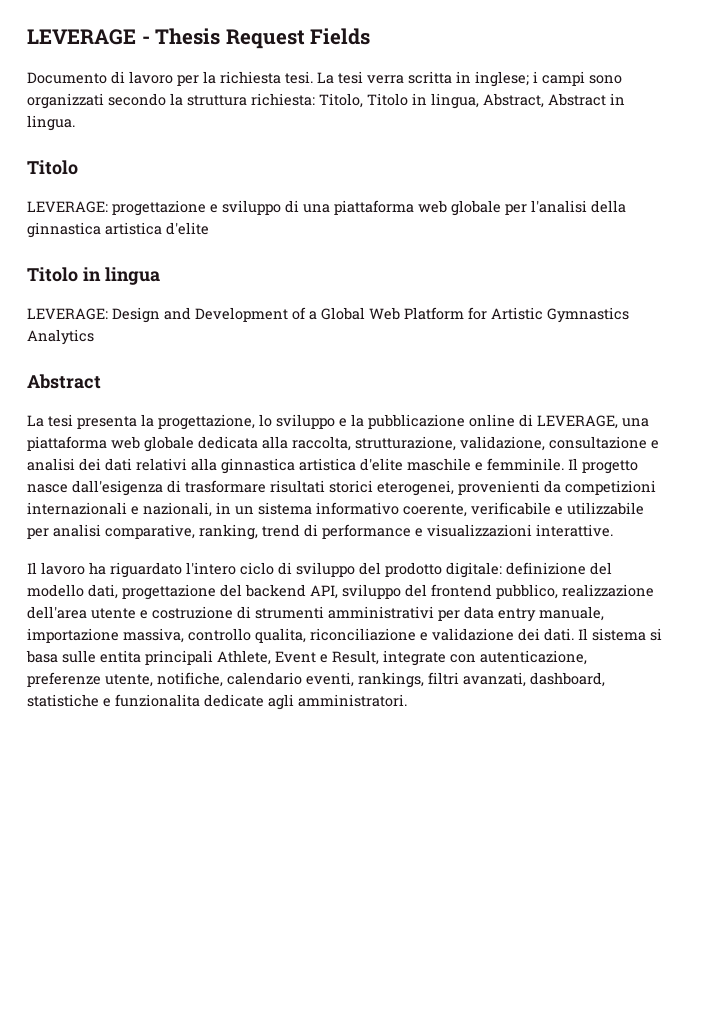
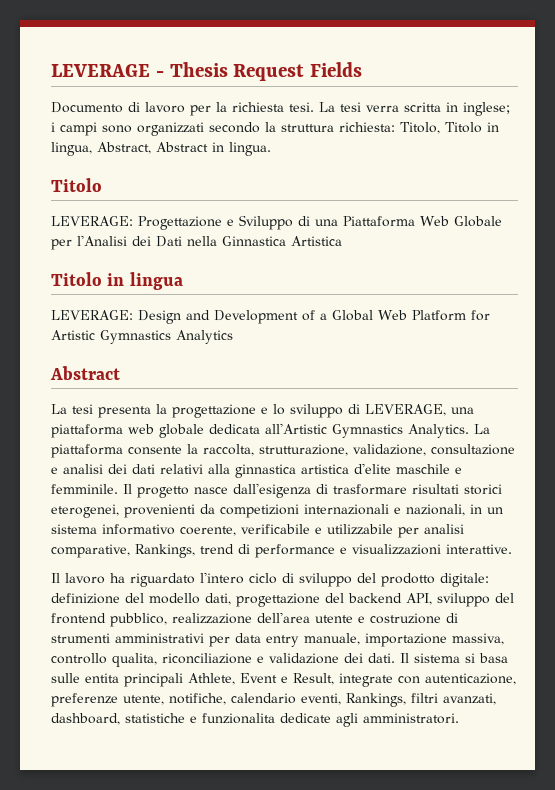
[112,200,626,216] [27,222,209,238] progettazione e sviluppo di una piattaforma web globale per l'analisi della ginnastica artistica d'elite -> [138,215,502,230] [51,235,342,250] Progettazione e Sviluppo di una Piattaforma Web Globale per l'Analisi dei Dati nella Ginnastica Artistica
[158,414,515,430] progettazione, lo sviluppo e la pubblicazione online -> [172,404,343,418] progettazione e lo sviluppo
[262,436,288,449] alla -> [265,423,490,438] [51,444,198,458] all'Artistic Gymnastics Analytics. La piattaforma consente la
[199,524,258,540] ranking, -> [135,544,195,558] Rankings,
[358,672,424,688] rankings, -> [346,693,406,707] Rankings,

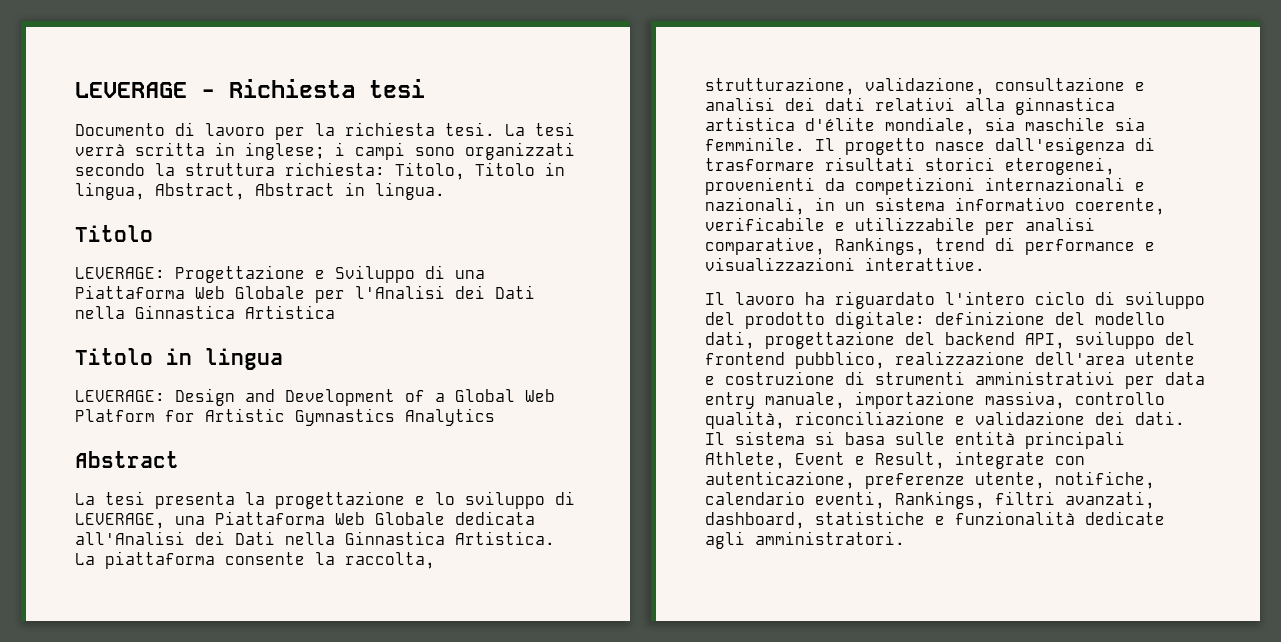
[169,62,363,81] Thesis Request Fields -> [229,79,425,98] Richiesta tesi
[366,105,399,112] verra -> [75,144,125,156] verrà
[51,423,469,438] piattaforma web globale dedicata all'Artistic Gymnastics Analytics. -> [215,511,535,525] [75,531,555,545] Piattaforma Web Globale dedicata all'Analisi dei Dati nella Ginnastica Artistica.
[354,463,462,474] d'elite maschile e -> [805,117,1145,135] d'élite mondiale, sia maschile sia
[112,653,157,667] qualita, -> [705,411,785,429] qualità,
[85,673,119,683] entita -> [955,431,1015,445] entità
[202,713,275,724] funzionalita -> [955,511,1075,525] funzionalità

